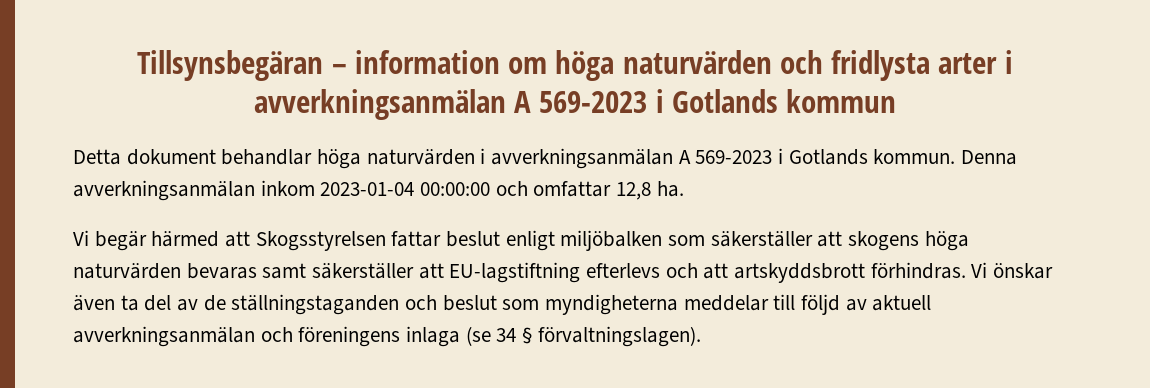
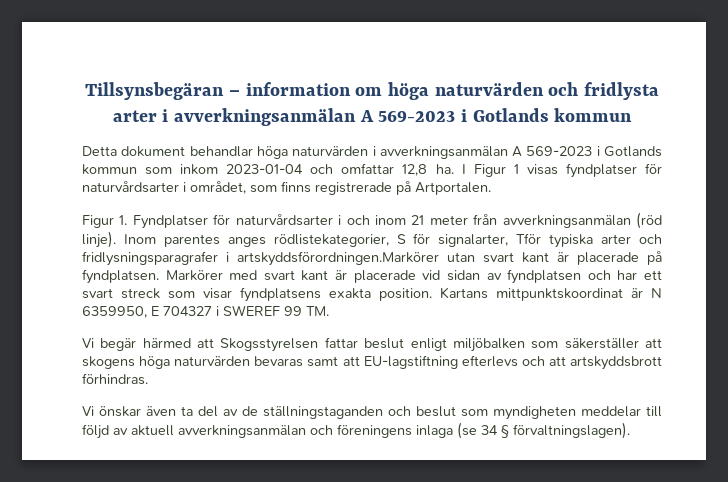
[873,149,1018,165] [73,180,255,201] kommun. Denna avverkningsanmälan -> [82,164,173,175] kommun som
[420,182,491,196] 00:00:00 -> (304, 169) none
(684, 189) none -> [461,163,663,178] [82,181,491,195] [82,212,663,229] [82,231,663,248] [82,251,662,266] [82,269,663,284] [82,287,662,302] [82,305,329,318] I Figur 1 visas fyndplatser för naturvårdsarter i området, som finns registrerade på Artportalen. // Figur 1. Fyndplatser för naturvårdsarter i och inom 21 meter från avverkningsanmälan (röd linje). Inom parentes anges rödlistekategorier, S för signalarter, Tför typiska arter och fridlysningsparagrafer i artskyddsförordningen.Markörer utan svart kant är placerade på fyndplatsen. Markörer med svart kant är placerade vid sidan av fyndplatsen och har ett svart streck som visar fyndplatsens exakta position. Kartans mittpunktskoordinat är N 6359950, E 704327 i SWEREF 99 TM.
[312,263,415,279] säkerställer -> (339, 361) none
(966, 270) none -> (148, 379) //
[545,294,679,315] myndigheterna -> [493,406,576,420] myndigheten

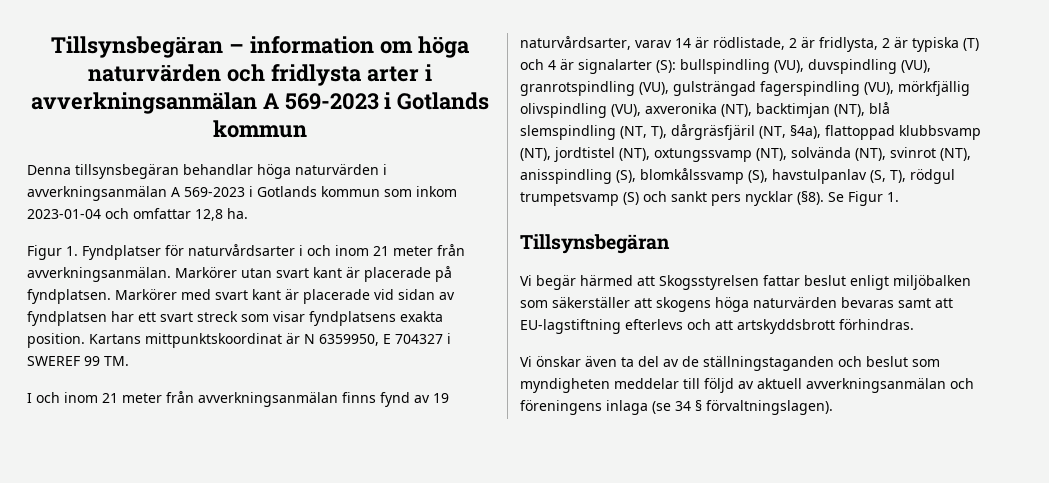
[82,146,186,157] Detta dokument -> [27,164,179,179] Denna tillsynsbegäran
[461,163,663,178] [82,181,491,195] I Figur 1 visas fyndplatser för naturvårdsarter i området, som finns registrerade på Artportalen. -> (248, 213) none
[502,212,663,229] [82,231,663,248] [82,251,439,266] avverkningsanmälan (röd linje). Inom parentes anges rödlistekategorier, S för signalarter, Tför typiska arter och fridlysningsparagrafer i artskyddsförordningen.Markörer -> [27,267,237,282] avverkningsanmälan. Markörer
[587,270,611,280] och -> (107, 318) none
(329, 311) none -> [27,391,449,407] [520,36,979,52] [520,59,931,74] [520,81,970,96] [520,102,890,118] [520,124,981,140] [520,147,971,162] [520,168,955,184] [520,191,899,206] [520,234,670,254] // I och inom 21 meter från avverkningsanmälan finns fynd av 19 naturvårdsarter, varav 14 är rödlistade, 2 är fridlysta, 2 är typiska (T) och 4 är signalarter (S): bullspindling (VU), duvspindling (VU), granrotspindling (VU), gulsträngad fagerspindling (VU), mörkfjällig olivspindling (VU), axveronika (NT), backtimjan (NT), blå slemspindling (NT, T), dårgräsfjäril (NT, §4a), flattoppad klubbsvamp (NT), jordtistel (NT), oxtungssvamp (NT), solvända (NT), svinrot (NT), anisspindling (S), blomkålssvamp (S), havstulpanlav (S, T), rödgul trumpetsvamp (S) och sankt pers nycklar (§8). Se Figur 1. // Tillsynsbegäran

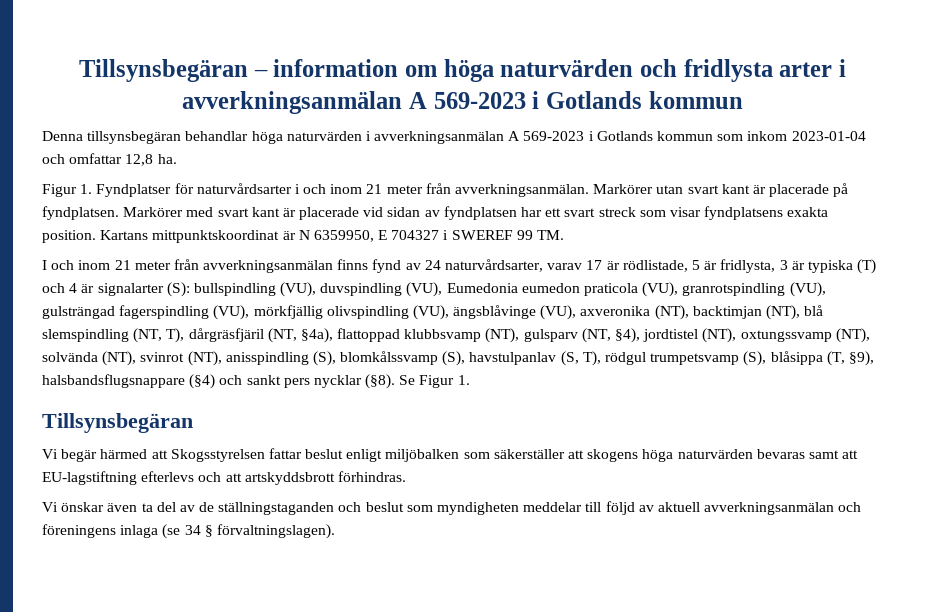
[433,393,449,403] 19 -> [424,260,441,270] 24
[675,38,691,48] 14 -> [586,260,603,270] 17
[789,38,797,48] 2 -> [691,260,700,270] 5
[882,38,890,48] 2 -> [779,260,788,270] 3
(931, 66) none -> [446,282,679,297] Eumedonia eumedon praticola (VU),
(641, 110) none -> [453,305,577,320] ängsblåvinge (VU),
(551, 154) none -> [523,328,641,343] gulsparv (NT, §4),
[623,192,639,205] (S) -> [743,351,874,366] [42,374,216,389] (S), blåsippa (T, §9), halsbandsflugsnappare (§4)

